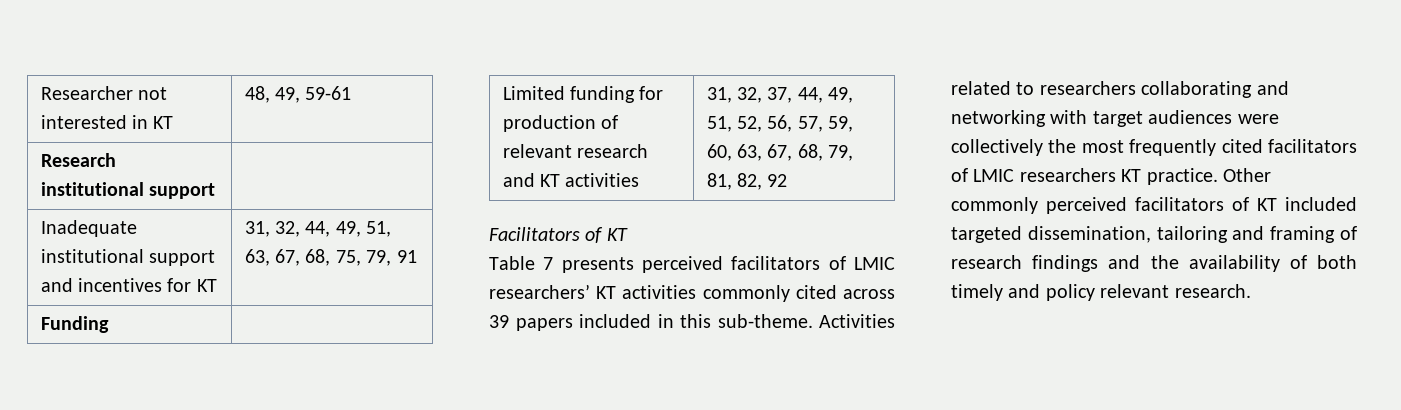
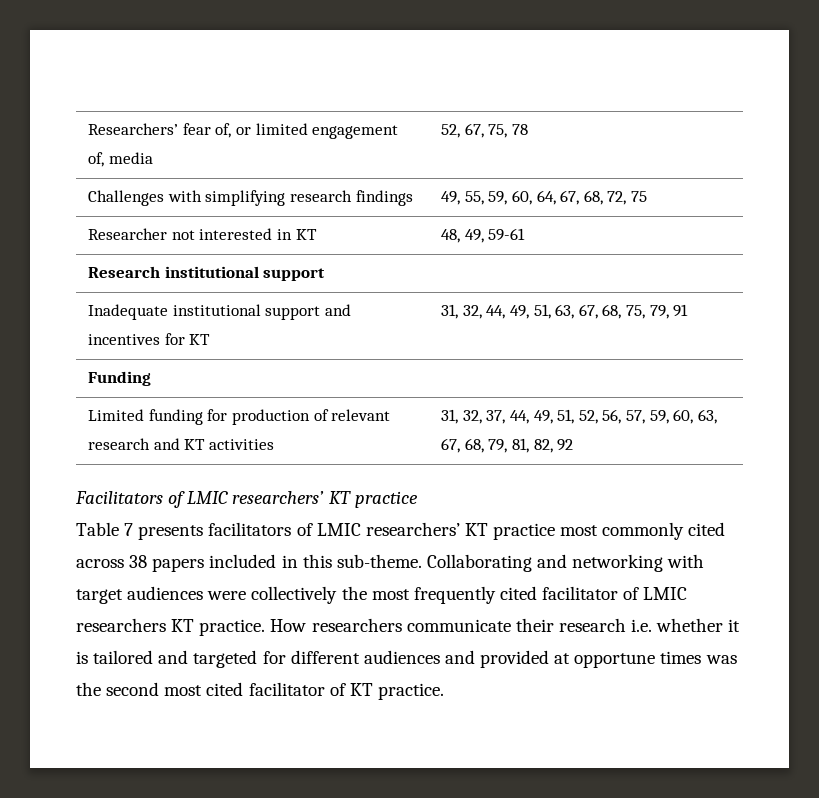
(40, 93) none -> [88,123,399,139] [88,152,153,167] [441,123,529,138] [88,190,413,206] [441,190,648,205] Researchers’ fear of, or limited engagement of, media | 52, 67, 75, 78 // Challenges with simplifying research findings | 49, 55, 59, 60, 64, 67, 68, 72, 75 //
[606,228,628,241] KT -> [187,491,418,508] LMIC researchers’ KT practice
[642,256,723,273] perceived -> (204, 532) none
[622,285,697,299] activities -> [493,523,599,540] practice most
[489,315,509,328] 39 -> [129,555,148,568] 38
[819,314,895,328] [951,81,1253,98] Activities related to researchers collaborating -> [426,554,532,572] Collaborating
[1268,139,1357,153] facilitators -> [542,586,619,600] facilitator
[1223,168,1271,182] [951,197,1357,214] [951,226,1357,243] [951,255,1357,272] [951,284,1251,301] Other commonly perceived facilitators of KT included targeted dissemination, tailoring and framing of research findings and the availability of both timely and policy relevant research. -> [270,618,741,632] [76,650,737,668] [76,682,444,700] How researchers communicate their research i.e. whether it is tailored and targeted for different audiences and provided at opportune times was the second most cited facilitator of KT practice.

